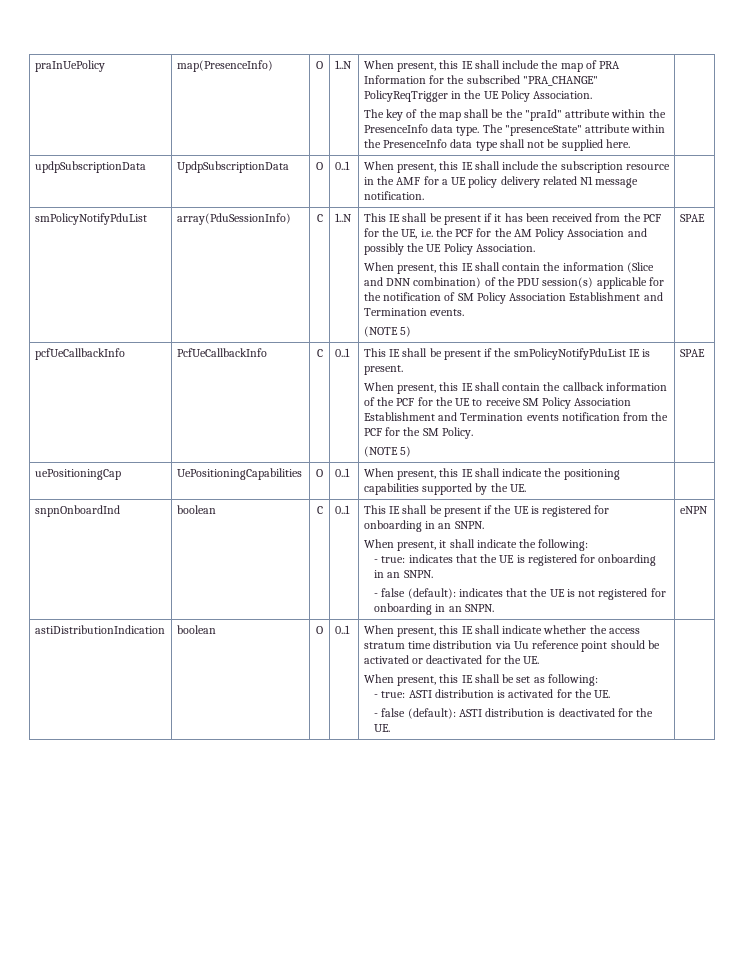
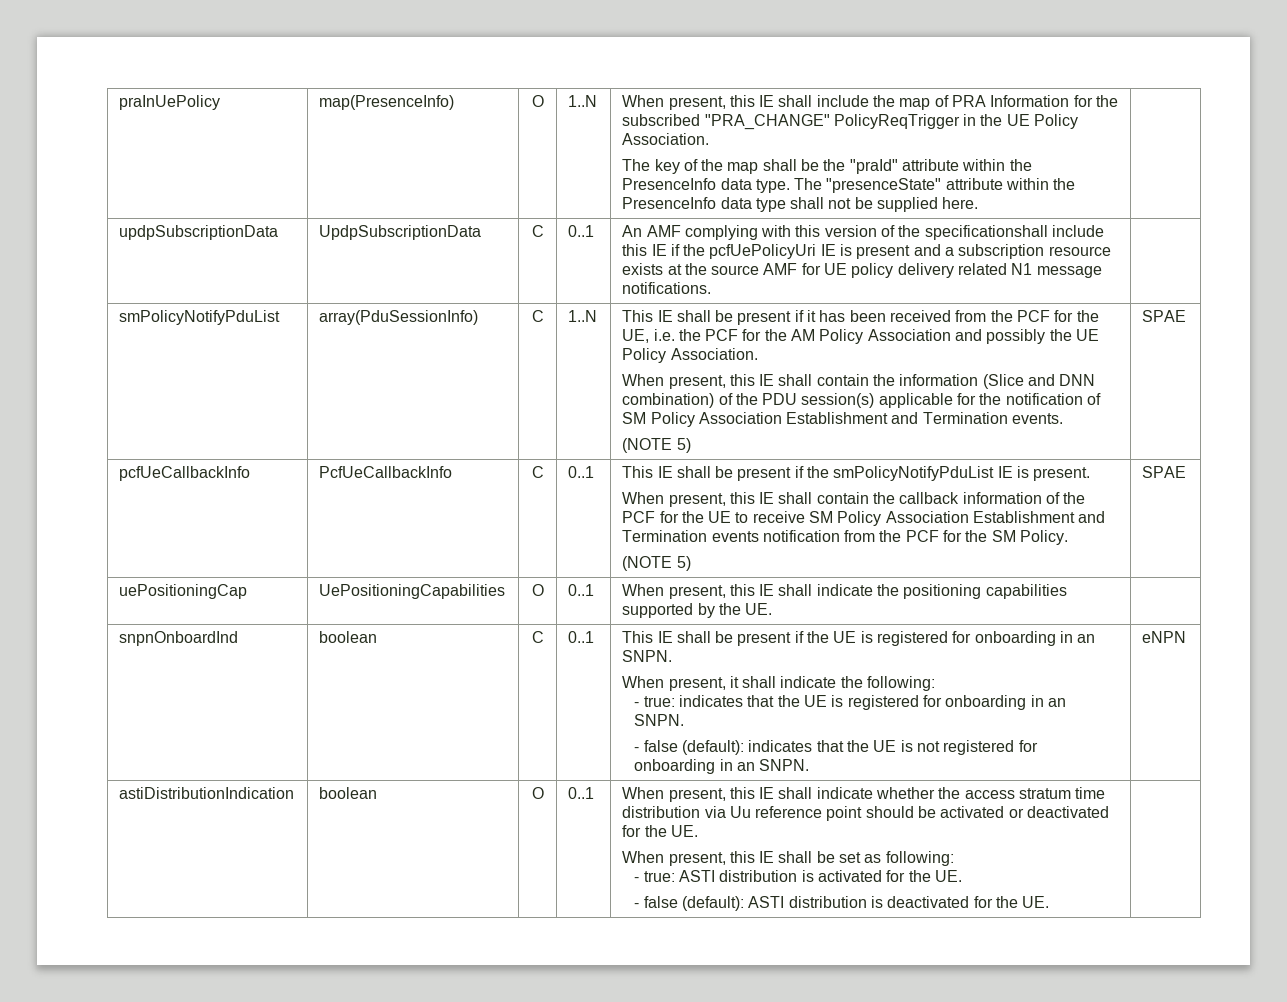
[316,162,323,170] [334,161,350,170] [363,161,670,173] [363,176,395,185] O | 0..1 | When present, this IE shall include the subscription resource in the -> [531,225,544,237] [568,225,595,237] [622,225,1105,240] [622,244,1111,259] [622,263,760,275] C | 0..1 | An AMF complying with this version of the specificationshall include this IE if the pcfUePolicyUri IE is present and a subscription resource exists at the source
[441,179,448,185] a -> (821, 269) none
[363,191,424,200] notification. -> [622,282,712,294] notifications.

